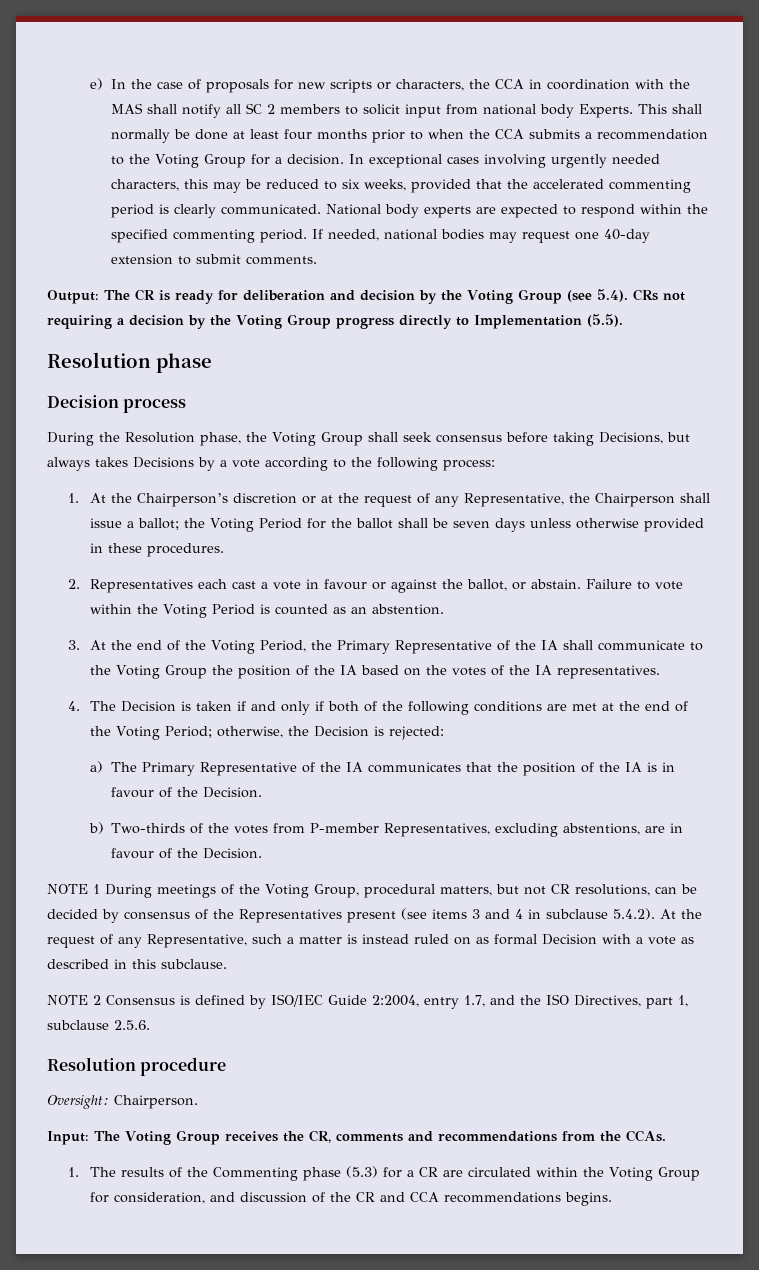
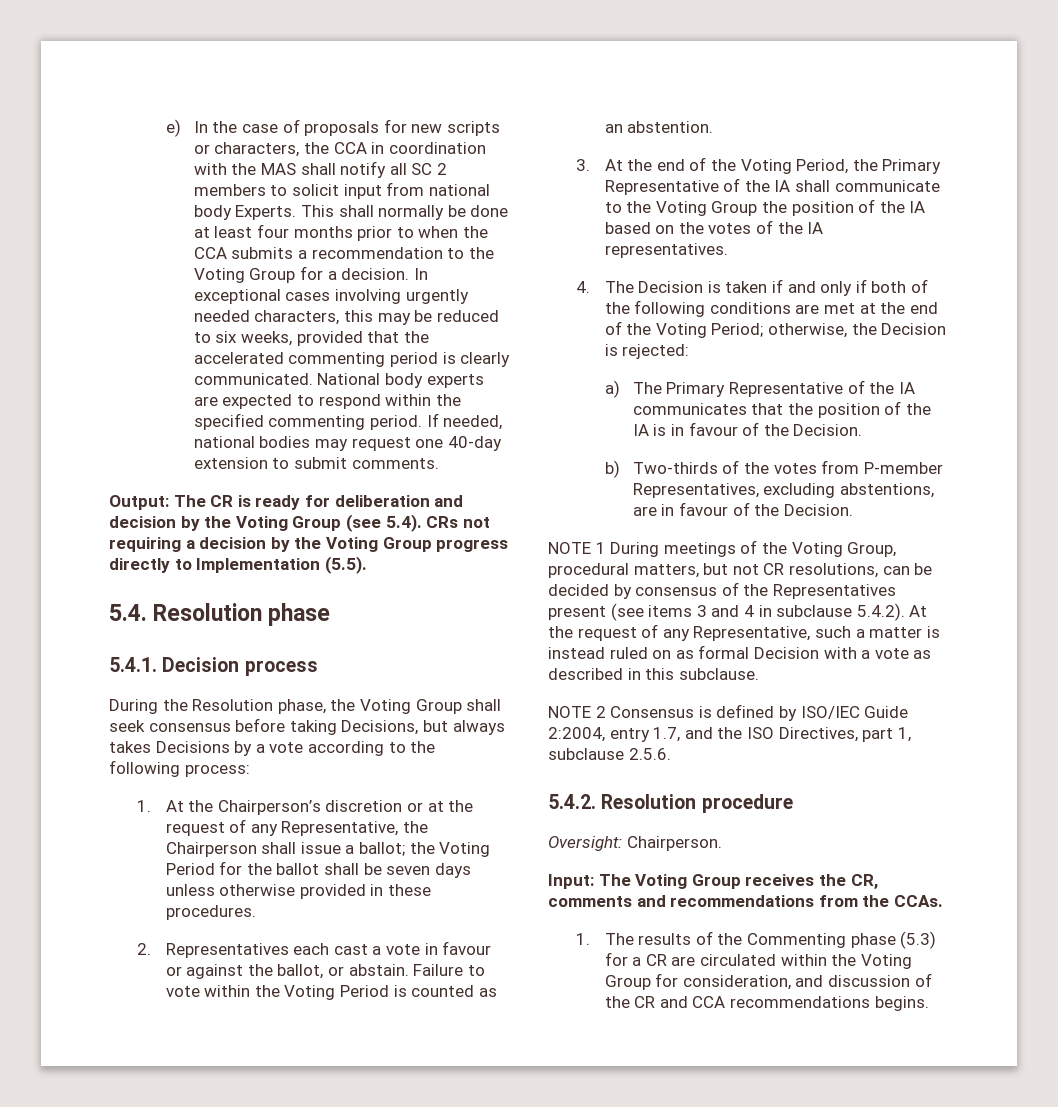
(623, 320) none -> [109,604,147,621] 5.4.
(212, 363) none -> [109,657,157,672] 5.4.1.
(150, 1025) none -> [548,794,596,809] 5.4.2.

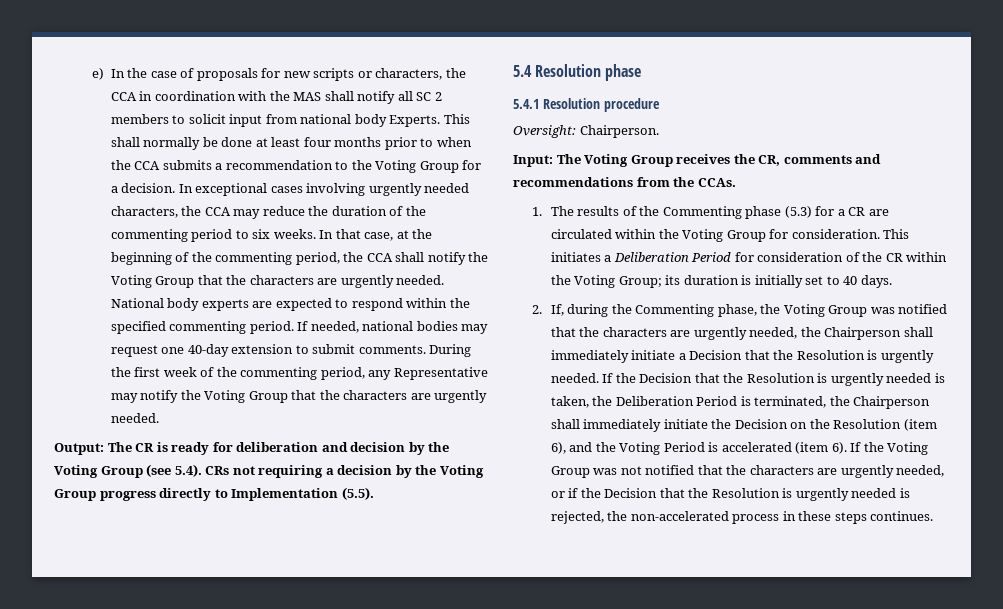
[344,310,499,325] [193,331,429,346] [193,352,511,367] [193,373,313,385] this may be reduced to six weeks, provided that the accelerated commenting period is clearly communicated. -> [181,206,426,219] [110,229,433,242] [110,252,489,265] [110,275,445,288] the CCA may reduce the duration of the commenting period to six weeks. In that case, at the beginning of the commenting period, the CCA shall notify the Voting Group that the characters are urgently needed.
(439, 463) none -> [429,344,472,357] [110,367,488,380] [110,390,488,403] [110,413,159,423] During the first week of the commenting period, any Representative may notify the Voting Group that the characters are urgently needed.
[109,604,147,621] 5.4. -> [513,65,532,77] 5.4
[109,657,318,676] [109,699,502,714] [109,718,505,735] [109,741,436,756] [109,760,250,777] [137,800,474,815] [165,819,428,836] [165,842,491,857] [165,861,471,878] [165,884,431,899] [165,905,256,920] [137,941,492,958] [165,964,485,979] [165,985,497,1000] [604,121,714,133] [576,157,942,174] [604,178,940,195] [604,199,926,216] [604,220,824,234] [604,243,728,258] [576,279,928,296] [604,300,938,317] [604,321,947,338] [604,344,690,359] [604,380,915,398] [632,401,931,418] [632,422,863,436] [604,460,943,478] [632,483,935,498] [632,502,853,516] [548,540,897,557] [548,563,933,578] [548,582,896,599] [548,603,928,621] [548,624,940,641] [548,645,932,659] [548,668,759,680] [548,704,909,721] [548,727,911,742] [548,748,671,760] [548,794,596,809] 5.4.1. Decision process // During the Resolution phase, the Voting Group shall seek consensus before taking Decisions, but always takes Decisions by a vote according to the following process: // 1. At the Chairperson’s discretion or at the request of any Representative, the Chairperson shall issue a ballot; the Voting Period for the ballot shall be seven days unless otherwise provided in these procedures. // 2. Representatives each cast a vote in favour or against the ballot, or abstain. Failure to vote within the Voting Period is counted as an abstention. // 3. At the end of the Voting Period, the Primary Representative of the IA shall communicate to the Voting Group the position of the IA based on the votes of the IA representatives. // 4. The Decision is taken if and only if both of the following conditions are met at the end of the Voting Period; otherwise, the Decision is rejected: // a) The Primary Representative of the IA communicates that the position of the IA is in favour of the Decision. // b) Two-thirds of the votes from P-member Representatives, excluding abstentions, are in favour of the Decision. // NOTE 1 During meetings of the Voting Group, procedural matters, but not CR resolutions, can be decided by consensus of the Representatives present (see items 3 and 4 in subclause 5.4.2). At the request of any Representative, such a matter is instead ruled on as formal Decision with a vote as described in this subclause. // NOTE 2 Consensus is defined by ISO/IEC Guide 2:2004, entry 1.7, and the ISO Directives, part 1, subclause 2.5.6. // 5.4.2. -> [513,99,539,109] 5.4.1
[682,973,932,990] [604,996,929,1011] consideration, and discussion of the CR and CCA recommendations begins. -> [791,229,910,239] [550,252,948,262] [550,275,892,288] [531,304,948,317] [550,327,933,340] [550,350,934,363] [550,373,945,386] [550,396,931,409] [550,419,937,432] [550,442,929,455] [550,465,945,478] [550,488,910,501] [550,511,934,524] consideration. This initiates a Deliberation Period for consideration of the CR within the Voting Group; its duration is initially set to 40 days. // 2. If, during the Commenting phase, the Voting Group was notified that the characters are urgently needed, the Chairperson shall immediately initiate a Decision that the Resolution is urgently needed. If the Decision that the Resolution is urgently needed is taken, the Deliberation Period is terminated, the Chairperson shall immediately initiate the Decision on the Resolution (item 6), and the Voting Period is accelerated (item 6). If the Voting Group was not notified that the characters are urgently needed, or if the Decision that the Resolution is urgently needed is rejected, the non-accelerated process in these steps continues.

